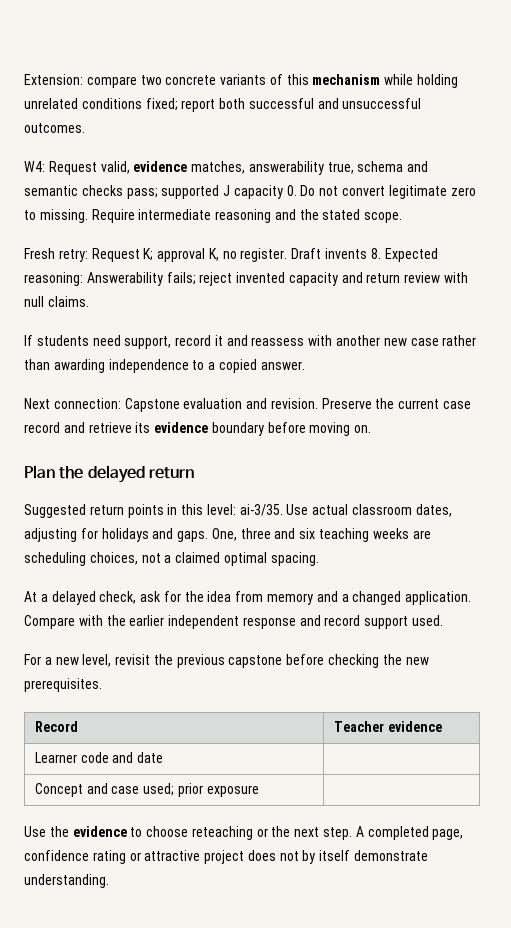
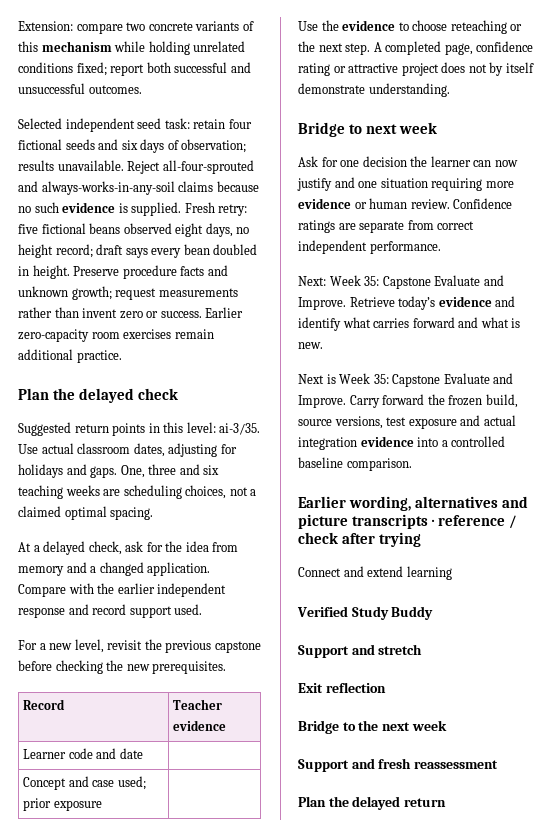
[24,161,429,175] [24,185,476,199] [24,209,403,223] [24,248,438,262] [24,272,469,286] [24,296,89,307] [24,335,477,349] [24,359,305,373] [24,398,472,412] [24,422,372,436] [24,465,194,483] W4: Request valid, evidence matches, answerability true, schema and semantic checks pass; supported J capacity 0. Do not convert legitimate zero to missing. Require intermediate reasoning and the stated scope. // Fresh retry: Request K; approval K, no register. Draft invents 8. Expected reasoning: Answerability fails; reject invented capacity and return review with null claims. // If students need support, record it and reassess with another new case rather than awarding independence to a copied answer. // Next connection: Capstone evaluation and revision. Preserve the current case record and retrieve its evidence boundary before moving on. // Plan the delayed return -> [18,118,252,132] [18,139,247,153] [18,160,254,174] [18,181,259,195] [18,202,248,216] [18,223,250,237] [18,244,258,258] [18,265,228,279] [18,286,238,300] [18,307,244,319] [18,329,214,342] [18,349,122,363] [18,388,178,403] Selected independent seed task: retain four fictional seeds and six days of observation; results unavailable. Reject all-four-sprouted and always-works-in-any-soil claims because no such evidence is supplied. Fresh retry: five fictional beans observed eight days, no height record; draft says every bean doubled in height. Preserve procedure facts and unknown growth; request measurements rather than invent zero or success. Earlier zero-capacity room exercises remain additional practice. // Plan the delayed check
(109, 881) none -> [298,122,437,137] [298,156,518,167] [297,177,514,191] [298,198,513,209] [298,220,475,233] [298,240,441,254] [298,275,504,289] [298,296,516,310] [298,317,521,331] [298,342,323,349] [298,373,514,387] [298,394,518,408] [298,415,516,429] [298,436,506,450] [298,457,412,471] [298,496,528,511] [298,514,517,529] [298,532,421,547] [298,566,452,580] [297,606,434,620] [298,644,423,658] [298,682,386,693] [298,720,447,734] [298,758,498,772] [298,796,446,810] // Bridge to next week // Ask for one decision the learner can now justify and one situation requiring more evidence or human review. Confidence ratings are separate from correct independent performance. // Next: Week 35: Capstone Evaluate and Improve. Retrieve today’s evidence and identify what carries forward and what is new. // Next is Week 35: Capstone Evaluate and Improve. Carry forward the frozen build, source versions, test exposure and actual integration evidence into a controlled baseline comparison. // Earlier wording, alternatives and picture transcripts · reference / check after trying // Connect and extend learning // Verified Study Buddy // Support and stretch // Exit reflection // Bridge to the next week // Support and fresh reassessment // Plan the delayed return

